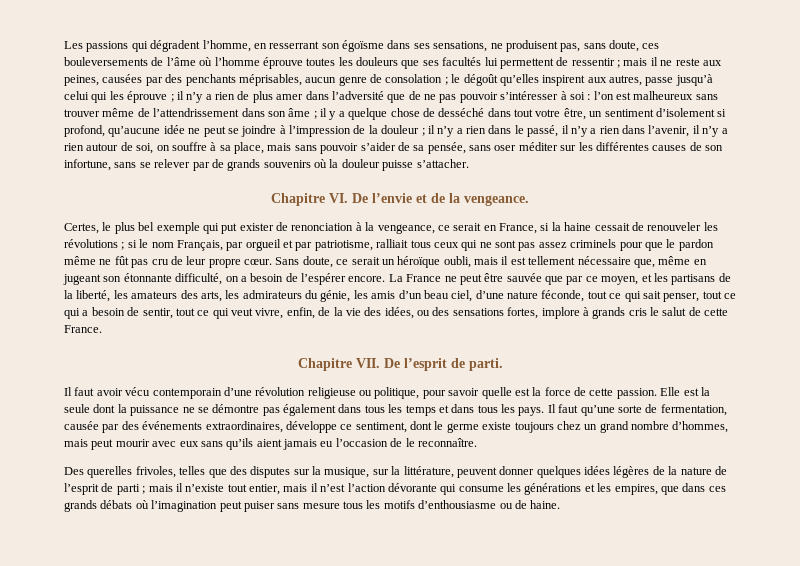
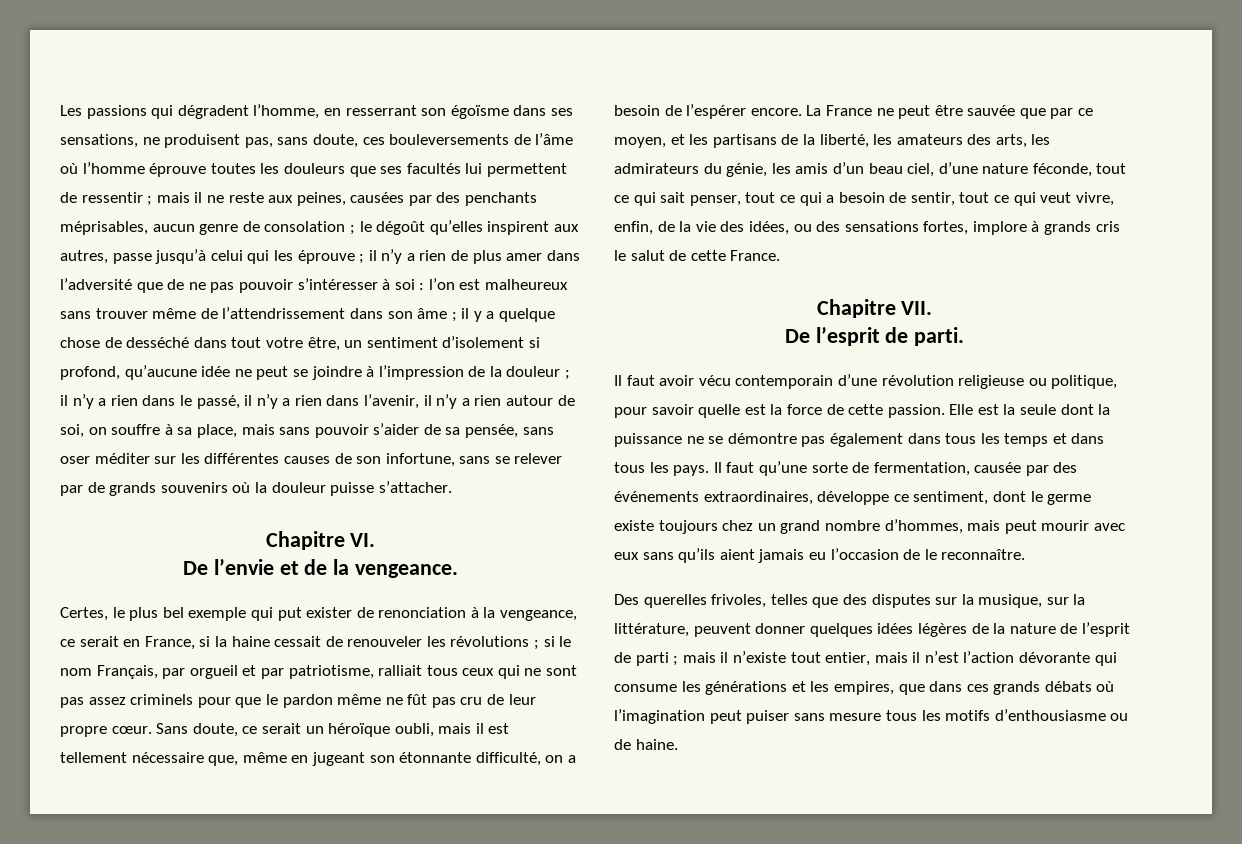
(348, 198) none -> (376, 540) //
(380, 363) none -> (933, 308) //

